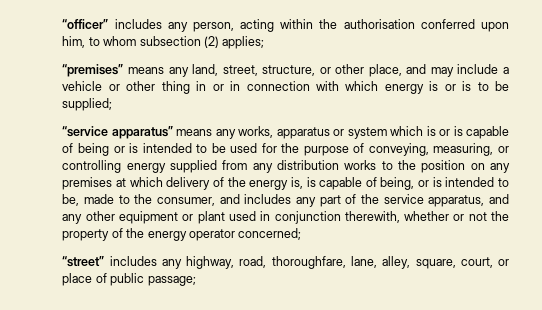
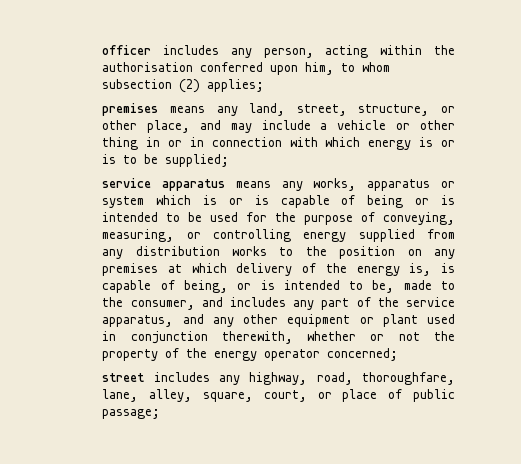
[62,19,109,29] “officer” -> [102,45,152,55] officer
[62,64,124,77] “premises” -> [102,103,159,116] premises
[62,126,173,139] “service apparatus” -> [102,178,226,191] service apparatus
[62,256,105,267] “street” -> [102,373,145,382] street

